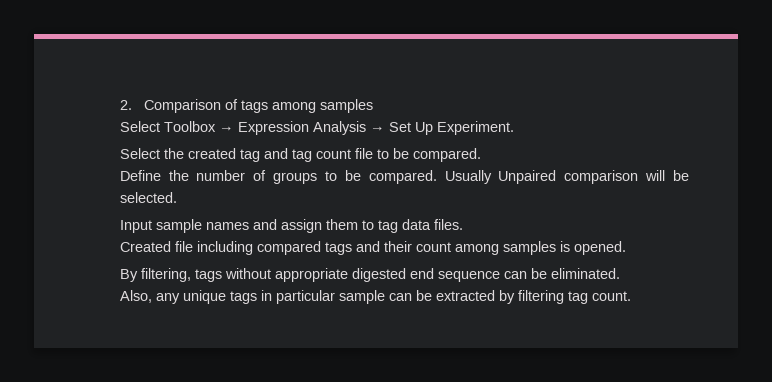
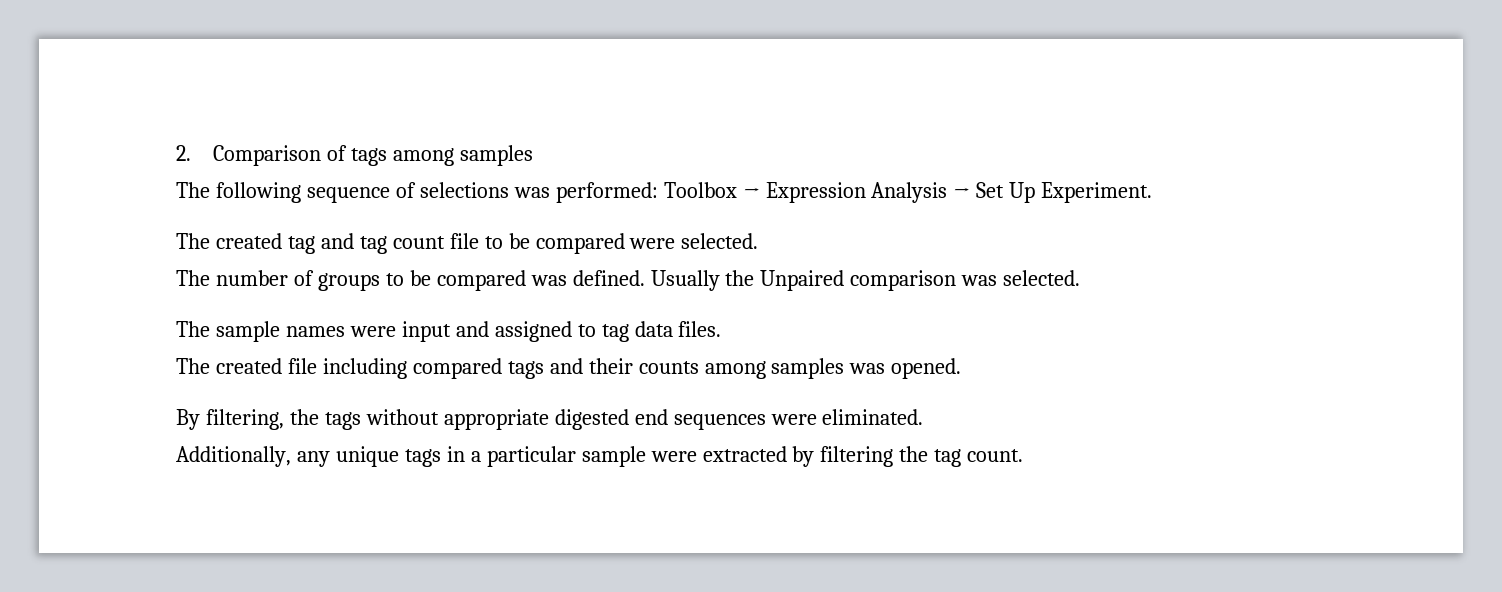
[119,121,160,132] Select -> [176,182,658,203] The following sequence of selections was performed:
[119,148,184,159] Select the -> [176,233,211,249] The
[412,148,481,162] [119,170,189,181] compared. // Define the -> [535,233,759,254] [176,270,211,286] compared were selected. // The
[368,170,689,184] [119,192,177,203] [119,220,152,233] compared. Usually Unpaired comparison will be selected. // Input -> [436,270,1081,291] [176,321,211,337] compared was defined. Usually the Unpaired comparison was selected. // The
[252,219,358,233] and assign them -> [349,321,572,342] were input and assigned
[119,241,171,252] Created -> [176,358,283,374] The created
[415,241,570,255] count among samples is -> [638,358,886,379] counts among samples was
(191, 275) none -> [289,409,319,425] the
[437,268,547,282] sequence can be -> [673,414,817,430] sequences were
[119,290,152,303] Also, -> [176,446,292,467] Additionally,
(272, 295) none -> [470,451,481,462] a
[388,290,432,301] can be -> [650,451,697,462] were
(564, 297) none -> [899,446,929,462] the

